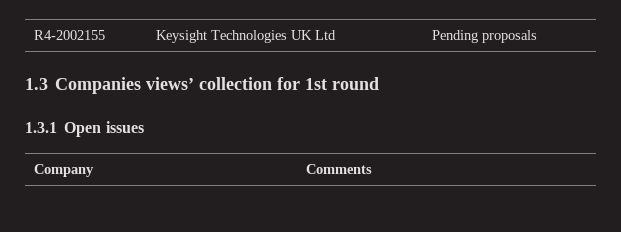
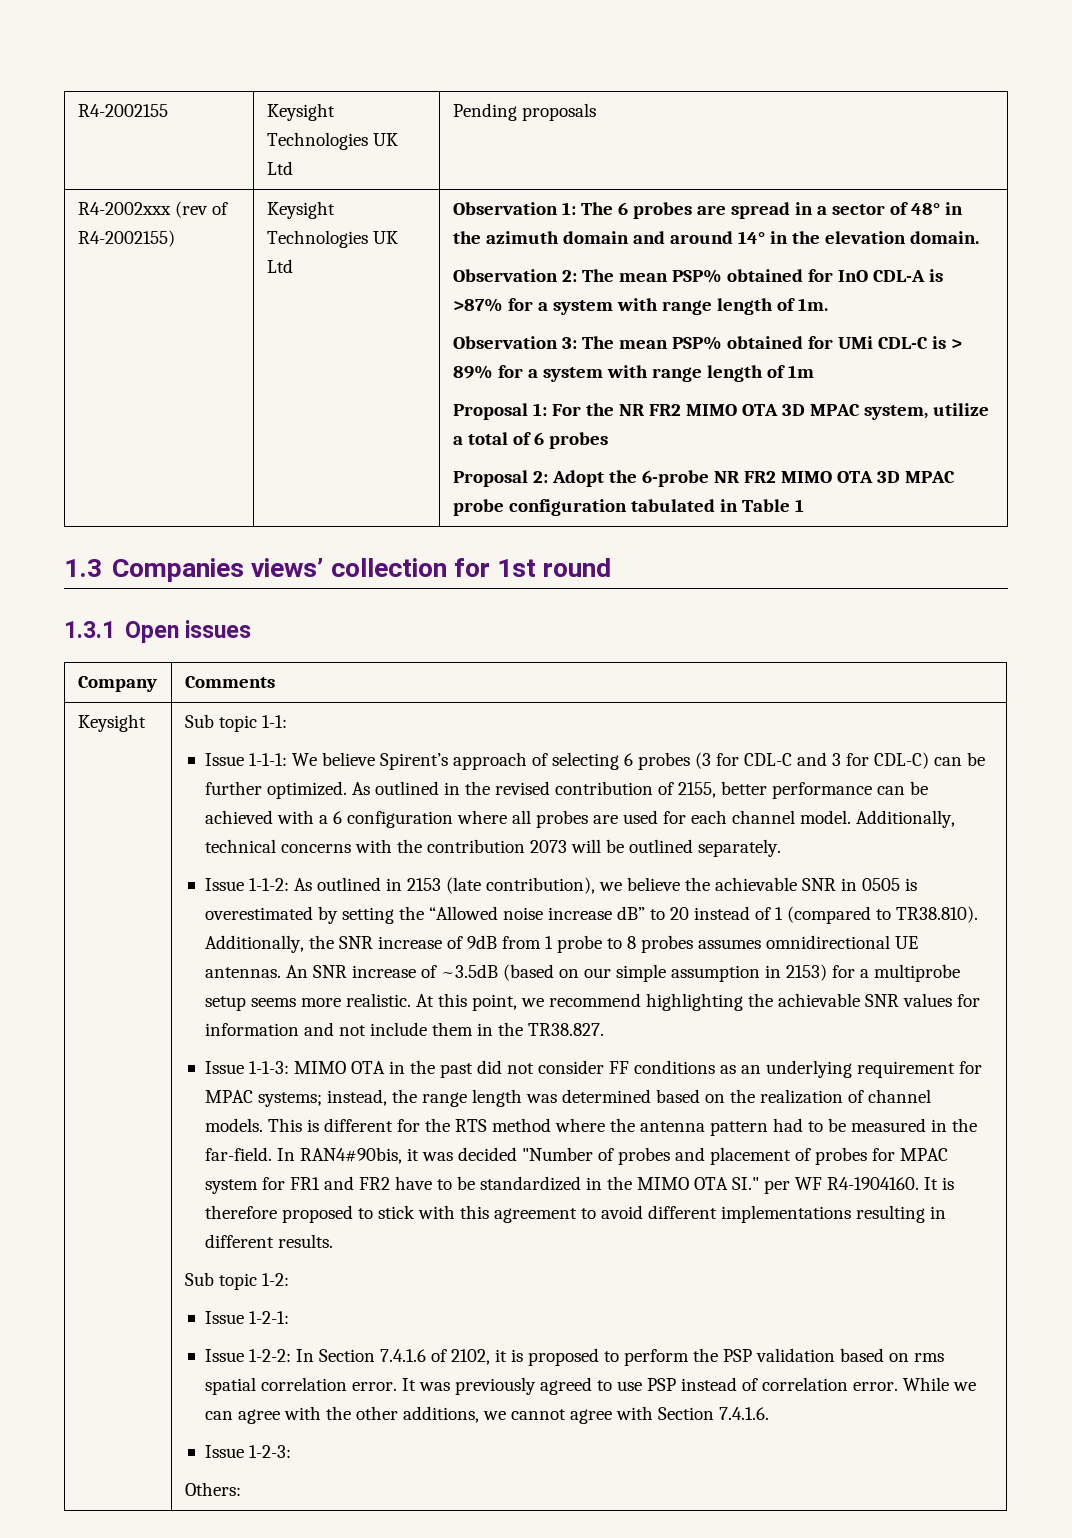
(537, 36) none -> [77,201,228,218] [77,230,175,247] [266,201,335,219] [266,230,398,248] [266,259,293,273] [452,202,963,219] [452,231,979,244] [452,269,943,283] [452,298,828,315] [452,336,962,350] [452,365,814,382] [452,403,989,420] [452,432,608,449] [452,470,955,487] [452,499,804,516] // R4-2002xxx (rev of R4-2002155) | Keysight Technologies UK Ltd | Observation 1: The 6 probes are spread in a sector of 48° in the azimuth domain and around 14° in the elevation domain. // Observation 2: The mean PSP% obtained for InO CDL-A is >87% for a system with range length of 1m. // Observation 3: The mean PSP% obtained for UMi CDL-C is > 89% for a system with range length of 1m // Proposal 1: For the NR FR2 MIMO OTA 3D MPAC system, utilize a total of 6 probes // Proposal 2: Adopt the 6-probe NR FR2 MIMO OTA 3D MPAC probe configuration tabulated in Table 1
(372, 169) none -> [77,714,146,732] [184,714,287,732] [204,752,985,770] [204,781,928,799] [204,810,955,828] [204,839,781,857] [204,877,917,894] [204,906,978,924] [204,935,918,953] [204,964,960,982] [204,993,980,1011] [204,1022,604,1036] [204,1060,982,1078] [204,1089,931,1107] [204,1118,977,1136] [204,1147,948,1165] [204,1176,954,1194] [204,1205,946,1223] [204,1234,333,1248] [184,1272,289,1290] [204,1311,289,1324] [204,1348,944,1366] [204,1377,976,1395] [204,1406,769,1424] [204,1445,291,1458] [184,1482,241,1496] // Keysight | Sub topic 1-1: // Issue 1-1-1: We believe Spirent’s approach of selecting 6 probes (3 for CDL-C and 3 for CDL-C) can be further optimized. As outlined in the revised contribution of 2155, better performance can be achieved with a 6 configuration where all probes are used for each channel model. Additionally, technical concerns with the contribution 2073 will be outlined separately. // Issue 1-1-2: As outlined in 2153 (late contribution), we believe the achievable SNR in 0505 is overestimated by setting the “Allowed noise increase dB” to 20 instead of 1 (compared to TR38.810). Additionally, the SNR increase of 9dB from 1 probe to 8 probes assumes omnidirectional UE antennas. An SNR increase of ~3.5dB (based on our simple assumption in 2153) for a multiprobe setup seems more realistic. At this point, we recommend highlighting the achievable SNR values for information and not include them in the TR38.827. // Issue 1-1-3: MIMO OTA in the past did not consider FF conditions as an underlying requirement for MPAC systems; instead, the range length was determined based on the realization of channel models. This is different for the RTS method where the antenna pattern had to be measured in the far-field. In RAN4#90bis, it was decided "Number of probes and placement of probes for MPAC system for FR1 and FR2 have to be standardized in the MIMO OTA SI." per WF R4-1904160. It is therefore proposed to stick with this agreement to avoid different implementations resulting in different results. // Sub topic 1-2: // Issue 1-2-1: // Issue 1-2-2: In Section 7.4.1.6 of 2102, it is proposed to perform the PSP validation based on rms spatial correlation error. It was previously agreed to use PSP instead of correlation error. While we can agree with the other additions, we cannot agree with Section 7.4.1.6. // Issue 1-2-3: // Others:

